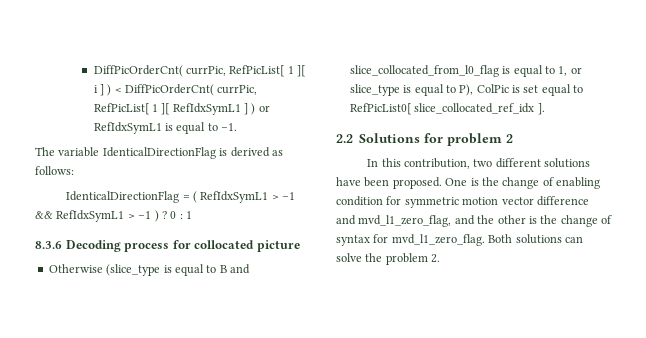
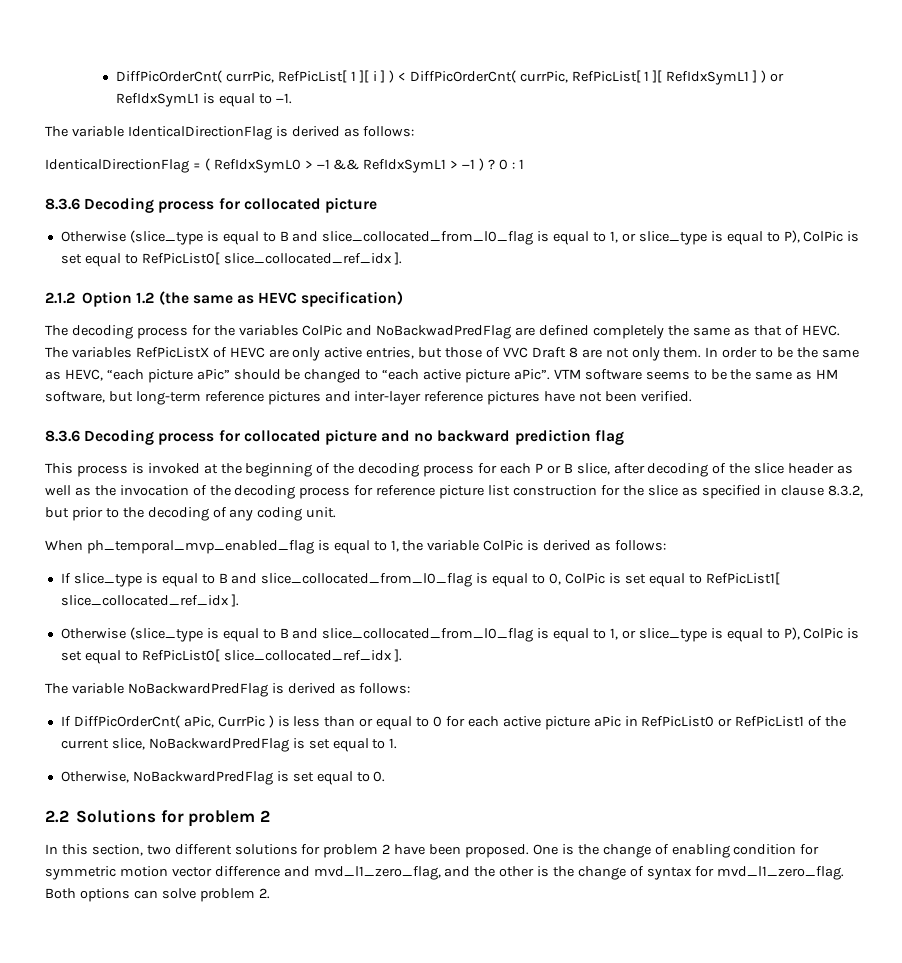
[200,191,269,203] RefIdxSymL1 -> [213,159,301,173] RefIdxSymL0
(545, 109) none -> [45,291,404,307] [45,325,840,339] [45,347,859,361] [45,369,839,383] [45,391,692,405] [45,429,624,445] [45,463,854,477] [45,485,864,499] [45,507,337,521] [45,540,666,554] [60,572,780,587] [60,594,239,607] [60,627,860,642] [60,649,402,664] [45,683,411,697] [60,715,847,730] [60,738,398,752] [60,771,386,785] // 2.1.2 Option 1.2 (the same as HEVC specification) // The decoding process for the variables ColPic and NoBackwadPredFlag are defined completely the same as that of HEVC. The variables RefPicListX of HEVC are only active entries, but those of VVC Draft 8 are not only them. In order to be the same as HEVC, “each picture aPic” should be changed to “each active picture aPic”. VTM software seems to be the same as HM software, but long-term reference pictures and inter-layer reference pictures have not been verified. // 8.3.6 Decoding process for collocated picture and no backward prediction flag // This process is invoked at the beginning of the decoding process for each P or B slice, after decoding of the slice header as well as the invocation of the decoding process for reference picture list construction for the slice as specified in clause 8.3.2, but prior to the decoding of any coding unit. // When ph_temporal_mvp_enabled_flag is equal to 1, the variable ColPic is derived as follows: // If slice_type is equal to B and slice_collocated_from_l0_flag is equal to 0, ColPic is set equal to RefPicList1[ slice_collocated_ref_idx ]. // Otherwise (slice_type is equal to B and slice_collocated_from_l0_flag is equal to 1, or slice_type is equal to P), ColPic is set equal to RefPicList0[ slice_collocated_ref_idx ]. // The variable NoBackwardPredFlag is derived as follows: // If DiffPicOrderCnt( aPic, CurrPic ) is less than or equal to 0 for each active picture aPic in RefPicList0 or RefPicList1 of the current slice, NoBackwardPredFlag is set equal to 1. // Otherwise, NoBackwardPredFlag is set equal to 0.
[403,158,470,169] contribution, -> [91,844,143,856] section,
(591, 163) none -> [301,844,391,858] for problem 2
[515,234,562,244] solutions -> [79,888,130,902] options
[365,253,383,262] the -> (196, 893) none

